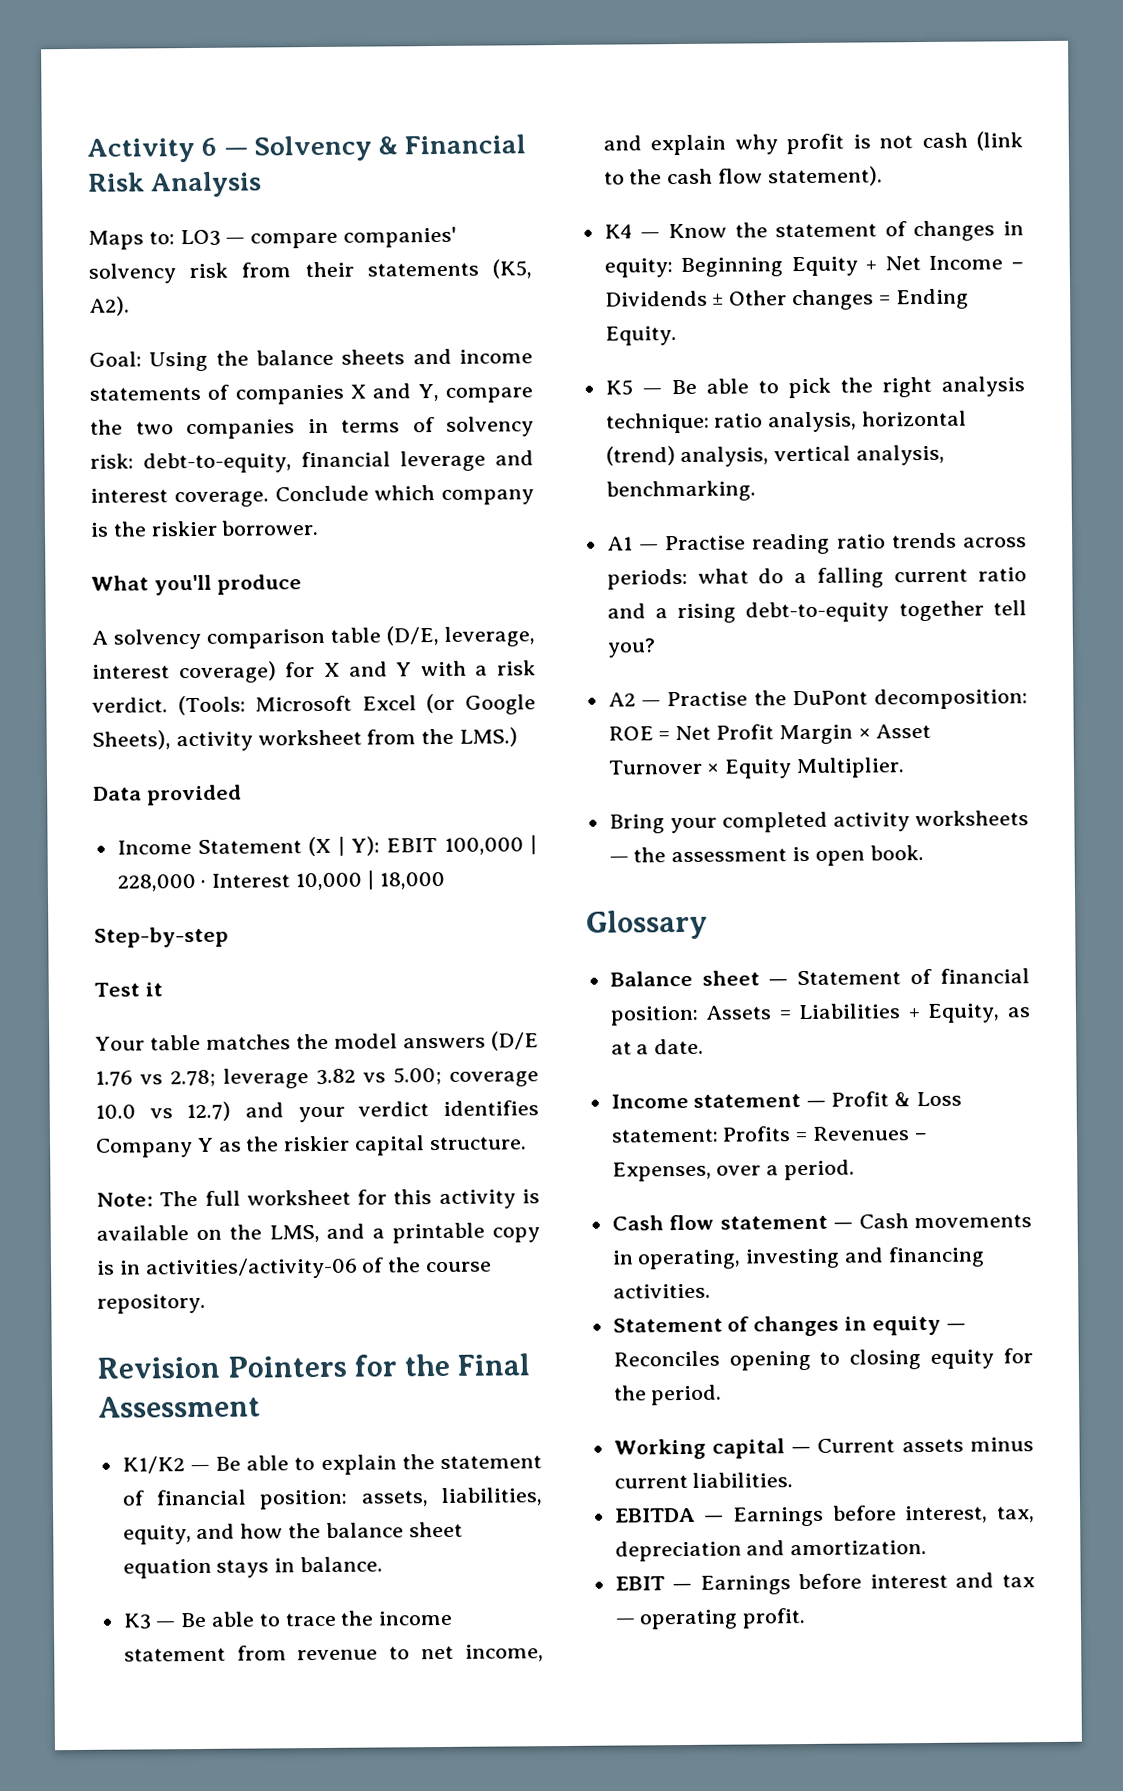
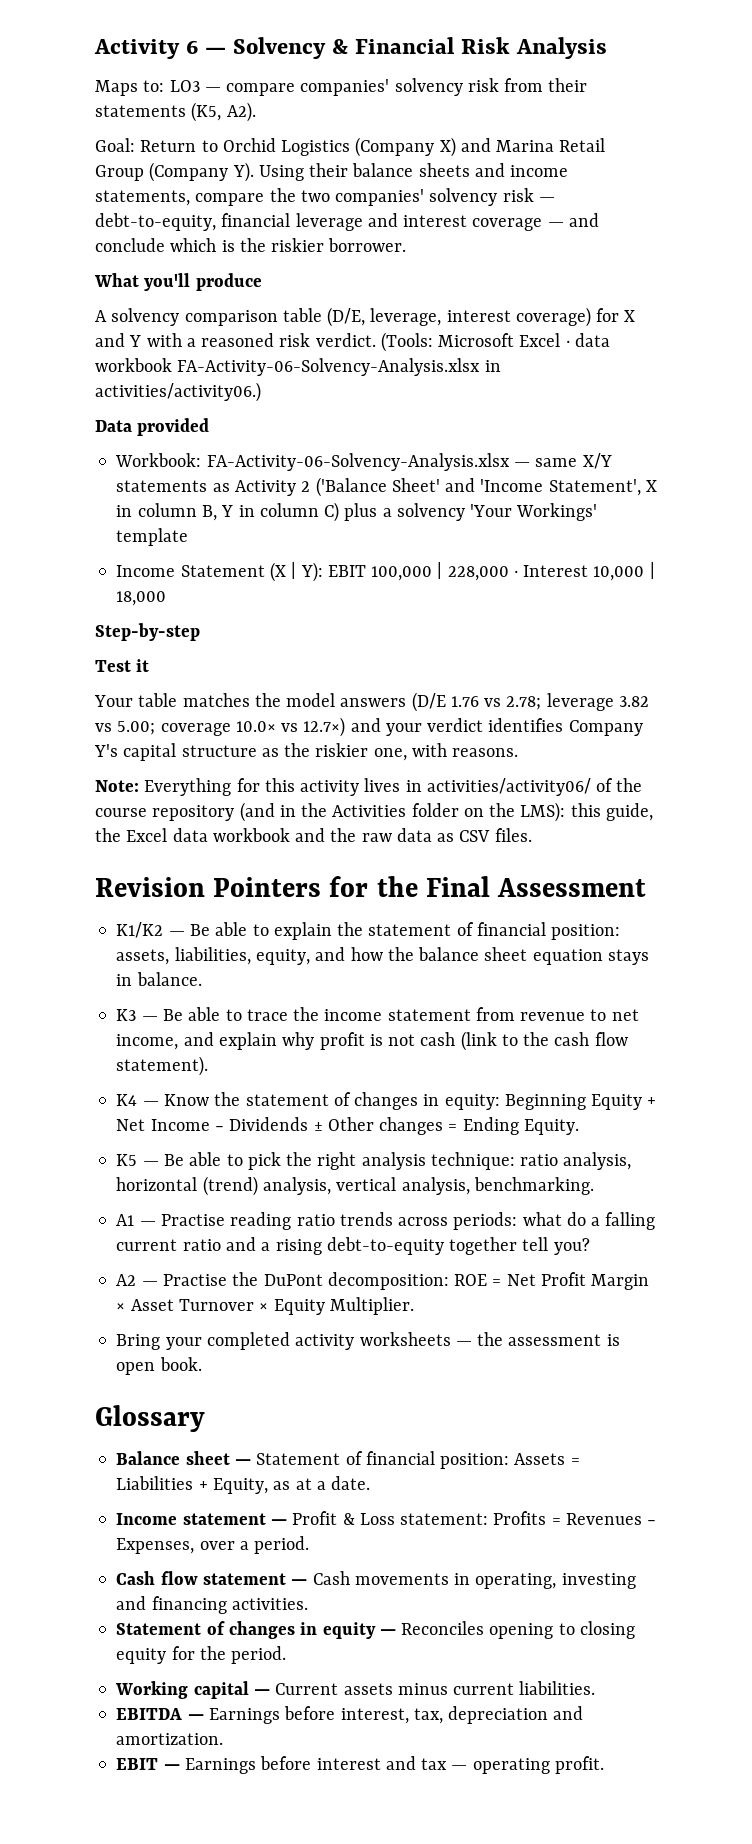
[149,348,533,372] [89,383,533,405] [90,416,534,440] [90,453,134,469] Using the balance sheets and income statements of companies X and Y, compare the two companies in terms of solvency risk: -> [140,137,606,157] [95,162,569,182] [95,188,555,206] Return to Orchid Logistics (Company X) and Marina Retail Group (Company Y). Using their balance sheets and income statements, compare the two companies' solvency risk —
[173,485,534,508] coverage. Conclude which company -> [472,213,599,231] [95,238,217,252] coverage — and conclude which
(489, 670) none -> [201,333,275,347] reasoned
[426,693,536,715] [92,727,519,752] [93,784,242,806] (or Google Sheets), activity worksheet from the LMS.) // Data provided -> [565,333,610,347] [95,358,501,376] [95,382,261,402] [95,418,210,436] [115,453,612,471] [116,477,657,497] [116,502,598,522] [116,528,189,546] · data workbook FA-Activity-06-Solvency-Analysis.xlsx in activities/activity06.) // Data provided // Workbook: FA-Activity-06-Solvency-Analysis.xlsx — same X/Y statements as Activity 2 ('Balance Sheet' and 'Income Statement', X in column B, Y in column C) plus a solvency 'Your Workings' template
[95,1101,232,1122] 10.0 vs 12.7) -> [235,717,346,737] 10.0× vs 12.7×)
[196,1135,527,1156] [96,1189,540,1210] [96,1222,540,1244] [96,1257,493,1280] [97,1293,206,1314] Y as the riskier capital structure. // Note: The full worksheet for this activity is available on the LMS, and a printable copy is in activities/activity-06 of the course repository. -> [94,743,519,761] [95,778,643,796] [95,802,653,822] [95,828,532,842] Y's capital structure as the riskier one, with reasons. // Note: Everything for this activity lives in activities/activity06/ of the course repository (and in the Activities folder on the LMS): this guide, the Excel data workbook and the raw data as CSV files.

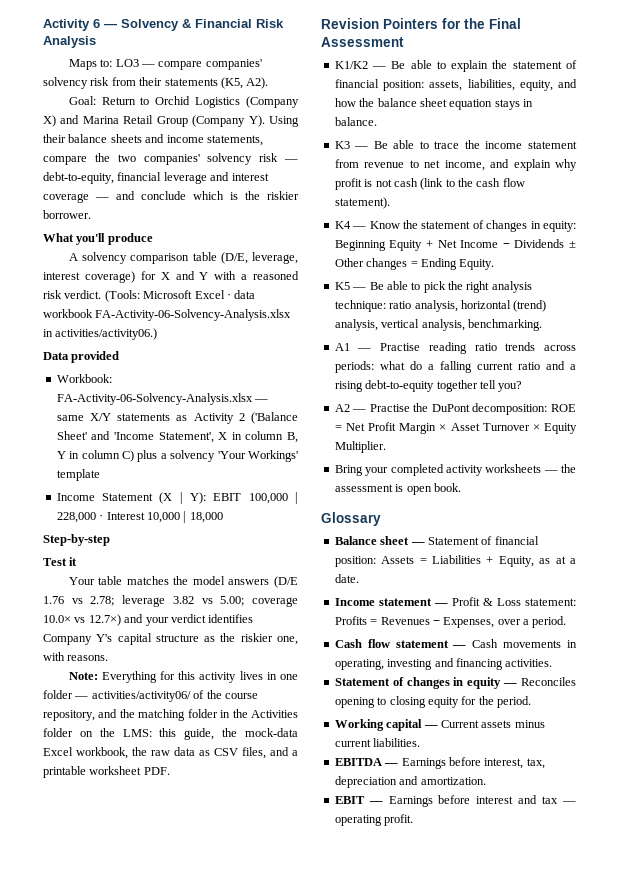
(422, 786) none -> [280,674,298,680] [43,690,89,699] one folder —
[152,802,275,822] repository (and -> [43,709,218,721] repository, and the matching folder
[520,802,566,822] LMS): -> [122,729,152,737] LMS:
[126,828,326,842] Excel data workbook and -> [245,728,298,737] [43,747,128,759] mock-data Excel workbook,
[494,828,532,842] files. -> [242,747,298,759] [43,766,170,778] files, and a printable worksheet PDF.

